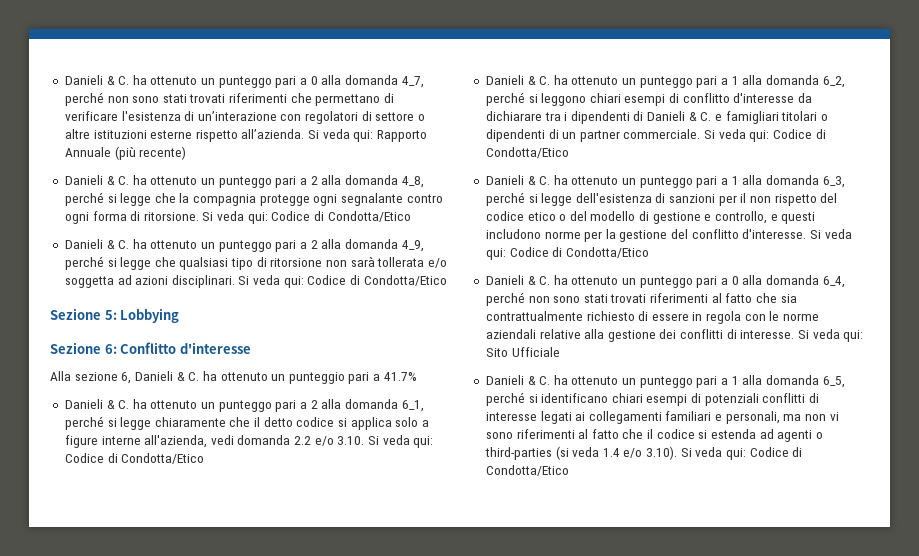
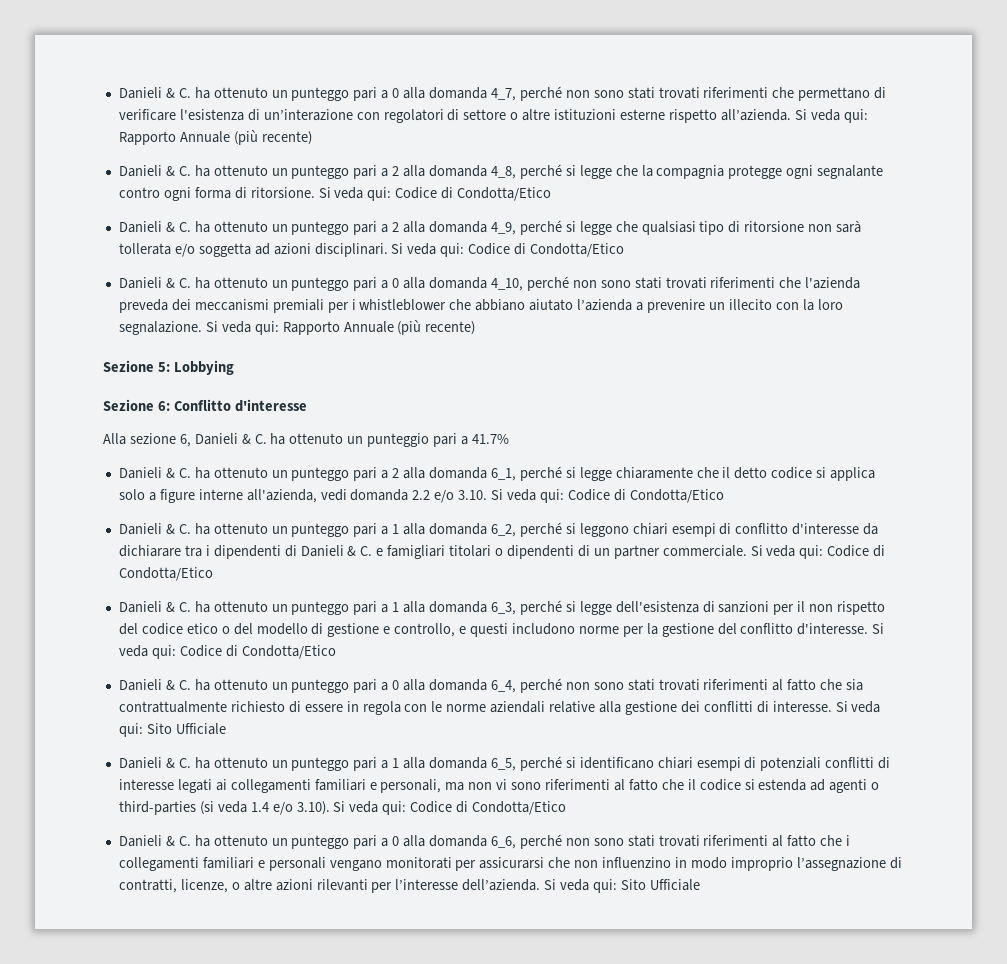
(447, 280) none -> [118,276,861,291] [118,299,843,313] [118,320,476,335] // Danieli & C. ha ottenuto un punteggo pari a 0 alla domanda 4_10, perché non sono stati trovati riferimenti che l'azienda preveda dei meccanismi premiali per i whistleblower che abbiano aiutato l’azienda a prevenire un illecito con la loro segnalazione. Si veda qui: Rapporto Annuale (più recente)
(569, 470) none -> [118,834,851,849] [118,857,902,871] [118,879,700,893] // Danieli & C. ha ottenuto un punteggo pari a 0 alla domanda 6_6, perché non sono stati trovati riferimenti al fatto che i collegamenti familiari e personali vengano monitorati per assicurarsi che non influenzino in modo improprio l’assegnazione di contratti, licenze, o altre azioni rilevanti per l’interesse dell’azienda. Si veda qui: Sito Ufficiale

